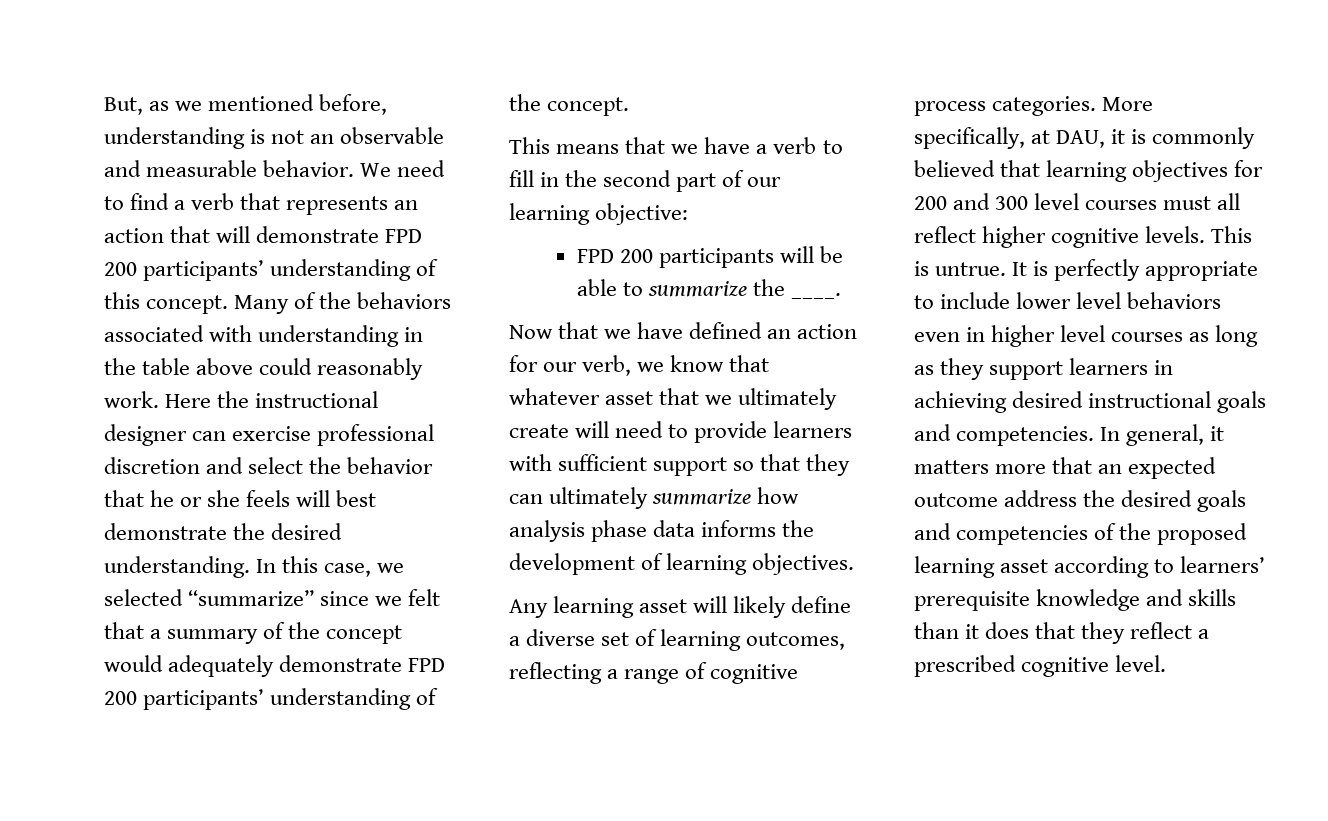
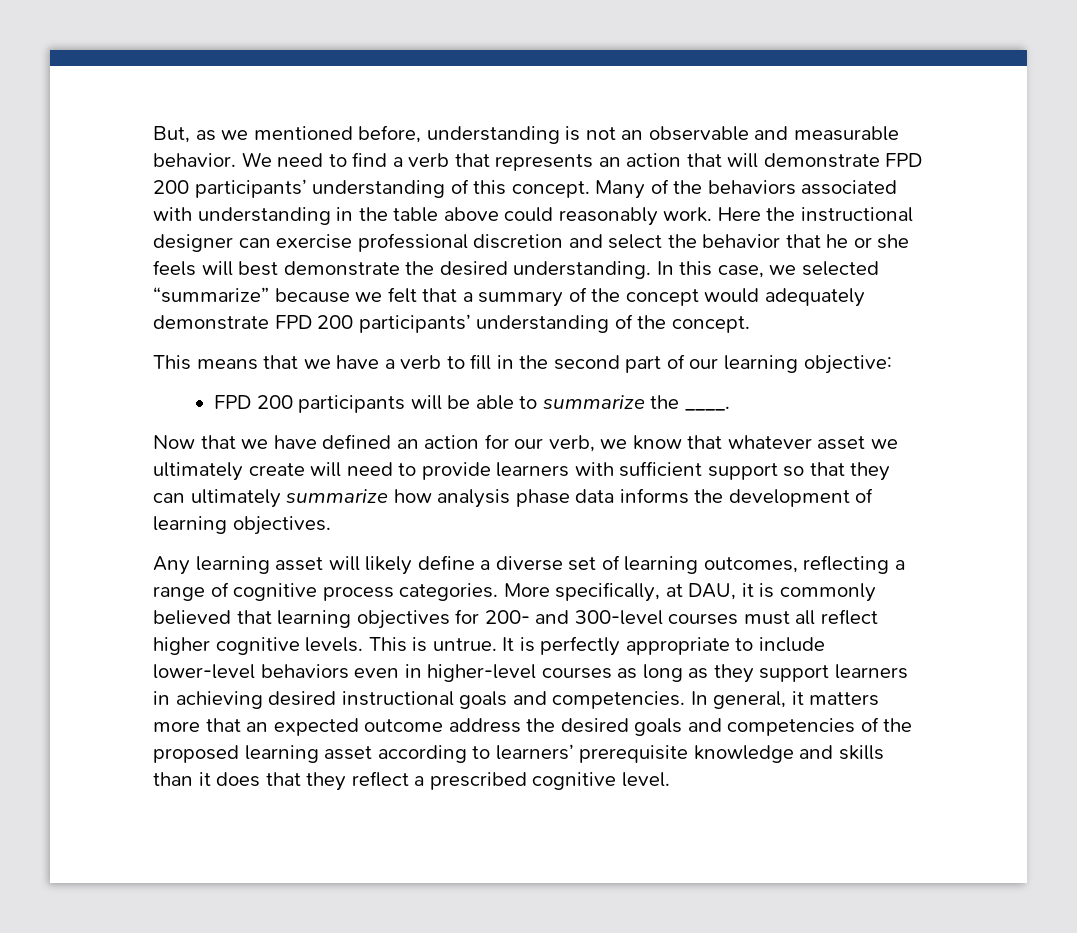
[320,591,370,606] since -> [274,288,350,303] because
[659,388,700,405] that -> (866, 443) none
[914,193,1080,210] 200 and 300 level -> [484,610,663,625] 200- and 300-level
[1016,292,1122,309] lower level -> [153,664,255,679] lower-level
[991,325,1106,347] higher level -> [427,664,537,682] higher-level

